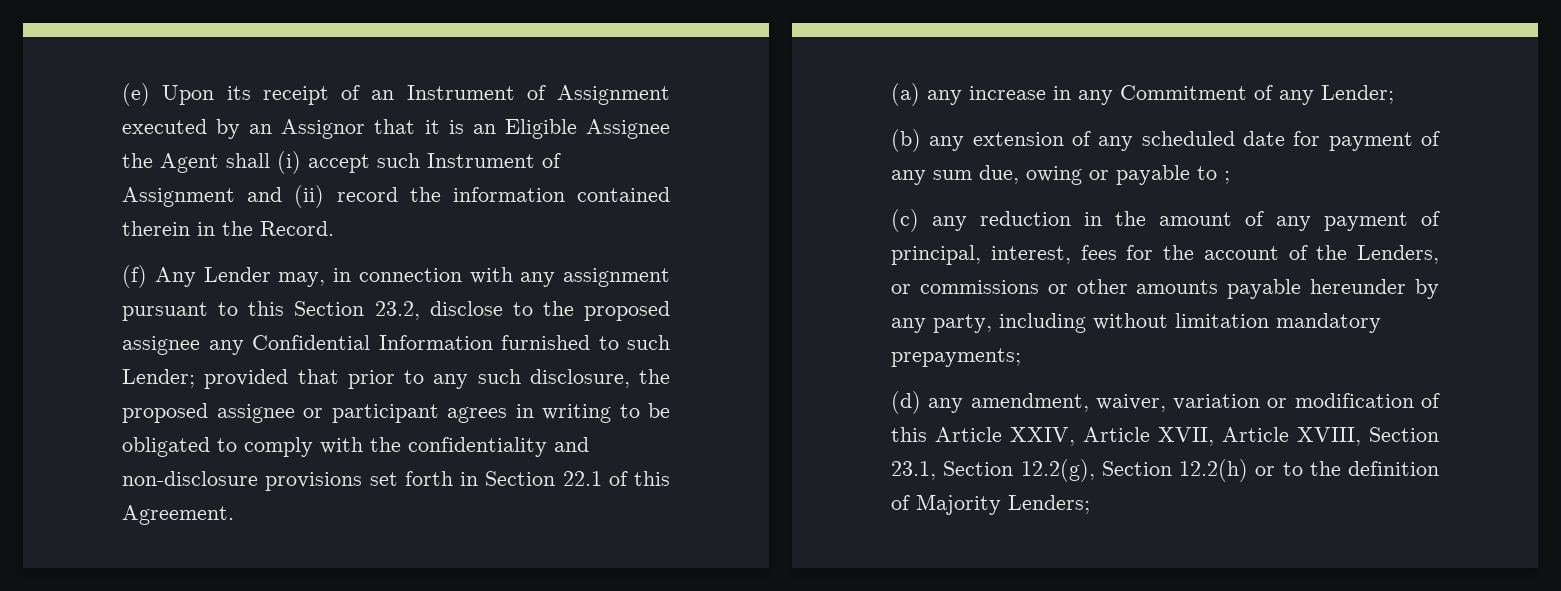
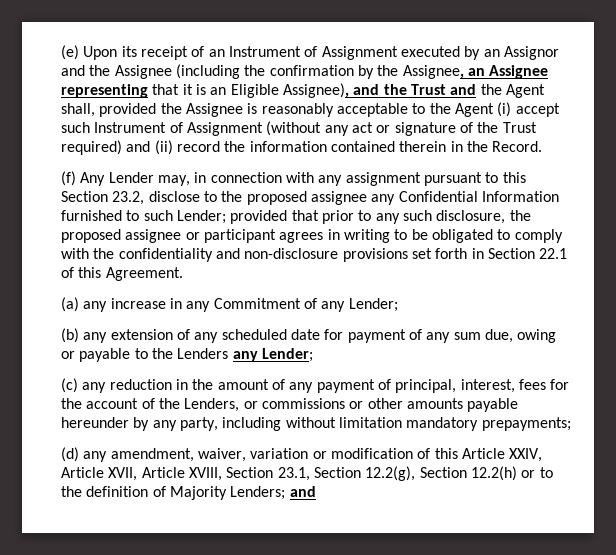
(366, 129) none -> [61,64,549,79] [61,84,148,98] and the Assignee (including the confirmation by the Assignee, an Assignee representing
[585,119,670,139] [122,153,270,173] Assignee the Agent shall -> [282,83,545,98] [61,103,494,117] Assignee), and the Trust and the Agent shall, provided the Assignee is reasonably acceptable to the Agent
(235, 197) none -> [266,121,537,136] [61,140,122,155] (without any act or signature of the Trust required)
[1224,171,1230,184] ; -> [151,348,313,362] the Lenders any Lender;
(1090, 504) none -> [289,486,316,497] and

